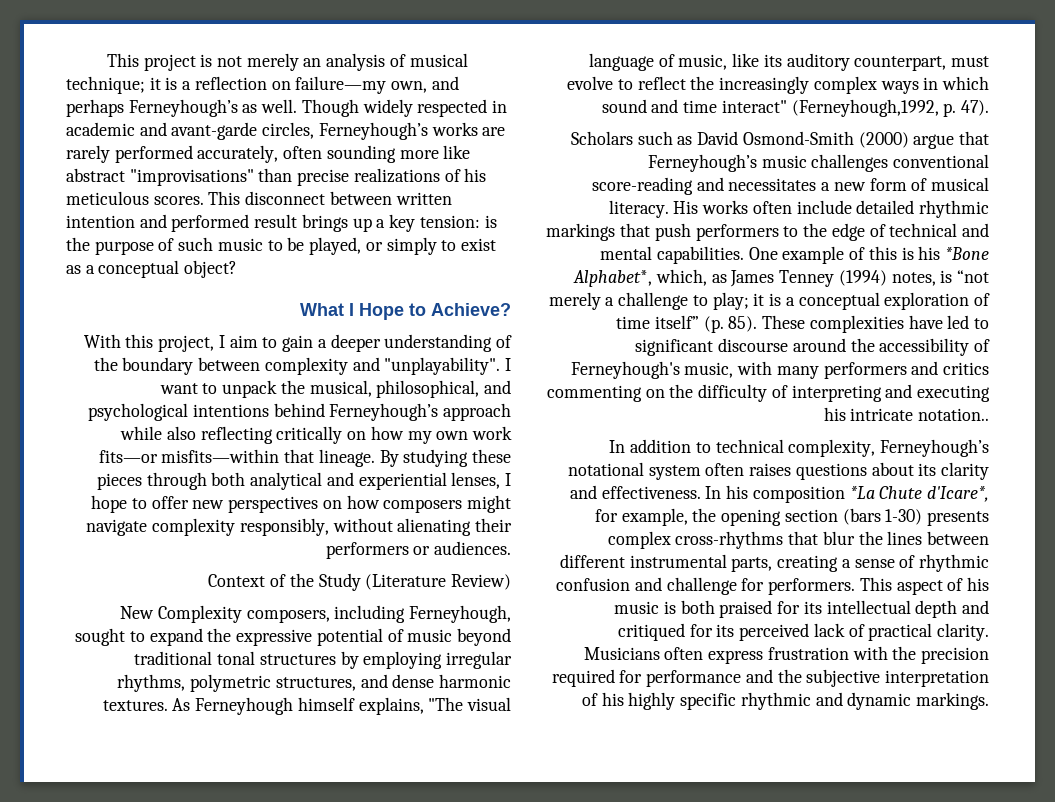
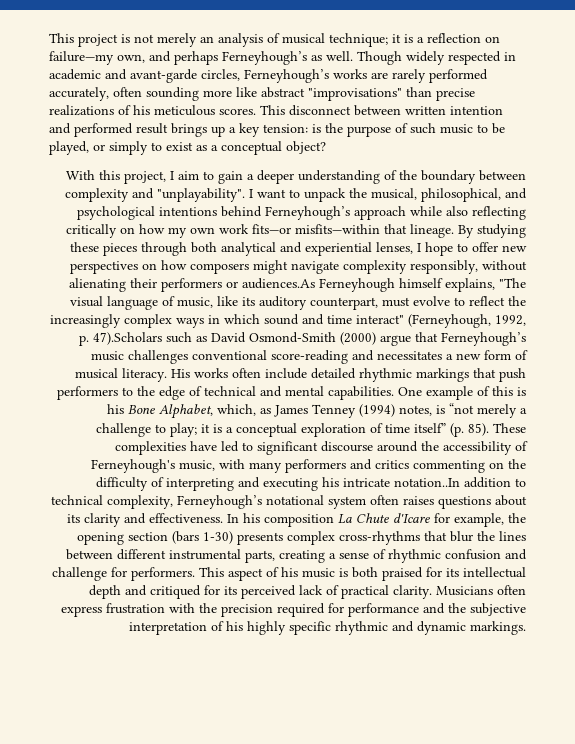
[300,303,511,320] // What I Hope to Achieve? -> (326, 147) none
[434,541,512,555] [208,573,511,591] [120,605,512,623] [75,628,511,646] [134,651,512,669] [117,674,512,692] [102,698,191,711] audiences. // Context of the Study (Literature Review) // New Complexity composers, including Ferneyhough, sought to expand the expressive potential of music beyond traditional tonal structures by employing irregular rhythms, polymetric structures, and dense harmonic textures. As -> [242,278,315,289] audiences.As
[791,99,989,117] [570,131,633,145] (Ferneyhough,1992, p. 47). // Scholars -> [408,314,526,328] [79,332,162,346] (Ferneyhough, 1992, p. 47).Scholars
[945,247,990,260] [573,270,653,287] *Bone Alphabet*, -> [128,404,213,419] Bone Alphabet,
[918,408,989,421] [609,440,626,453] notation.. // In -> [394,478,460,487] notation..In
[849,486,989,502] *La Chute d'Icare*, -> [338,513,430,524] La Chute d'Icare

